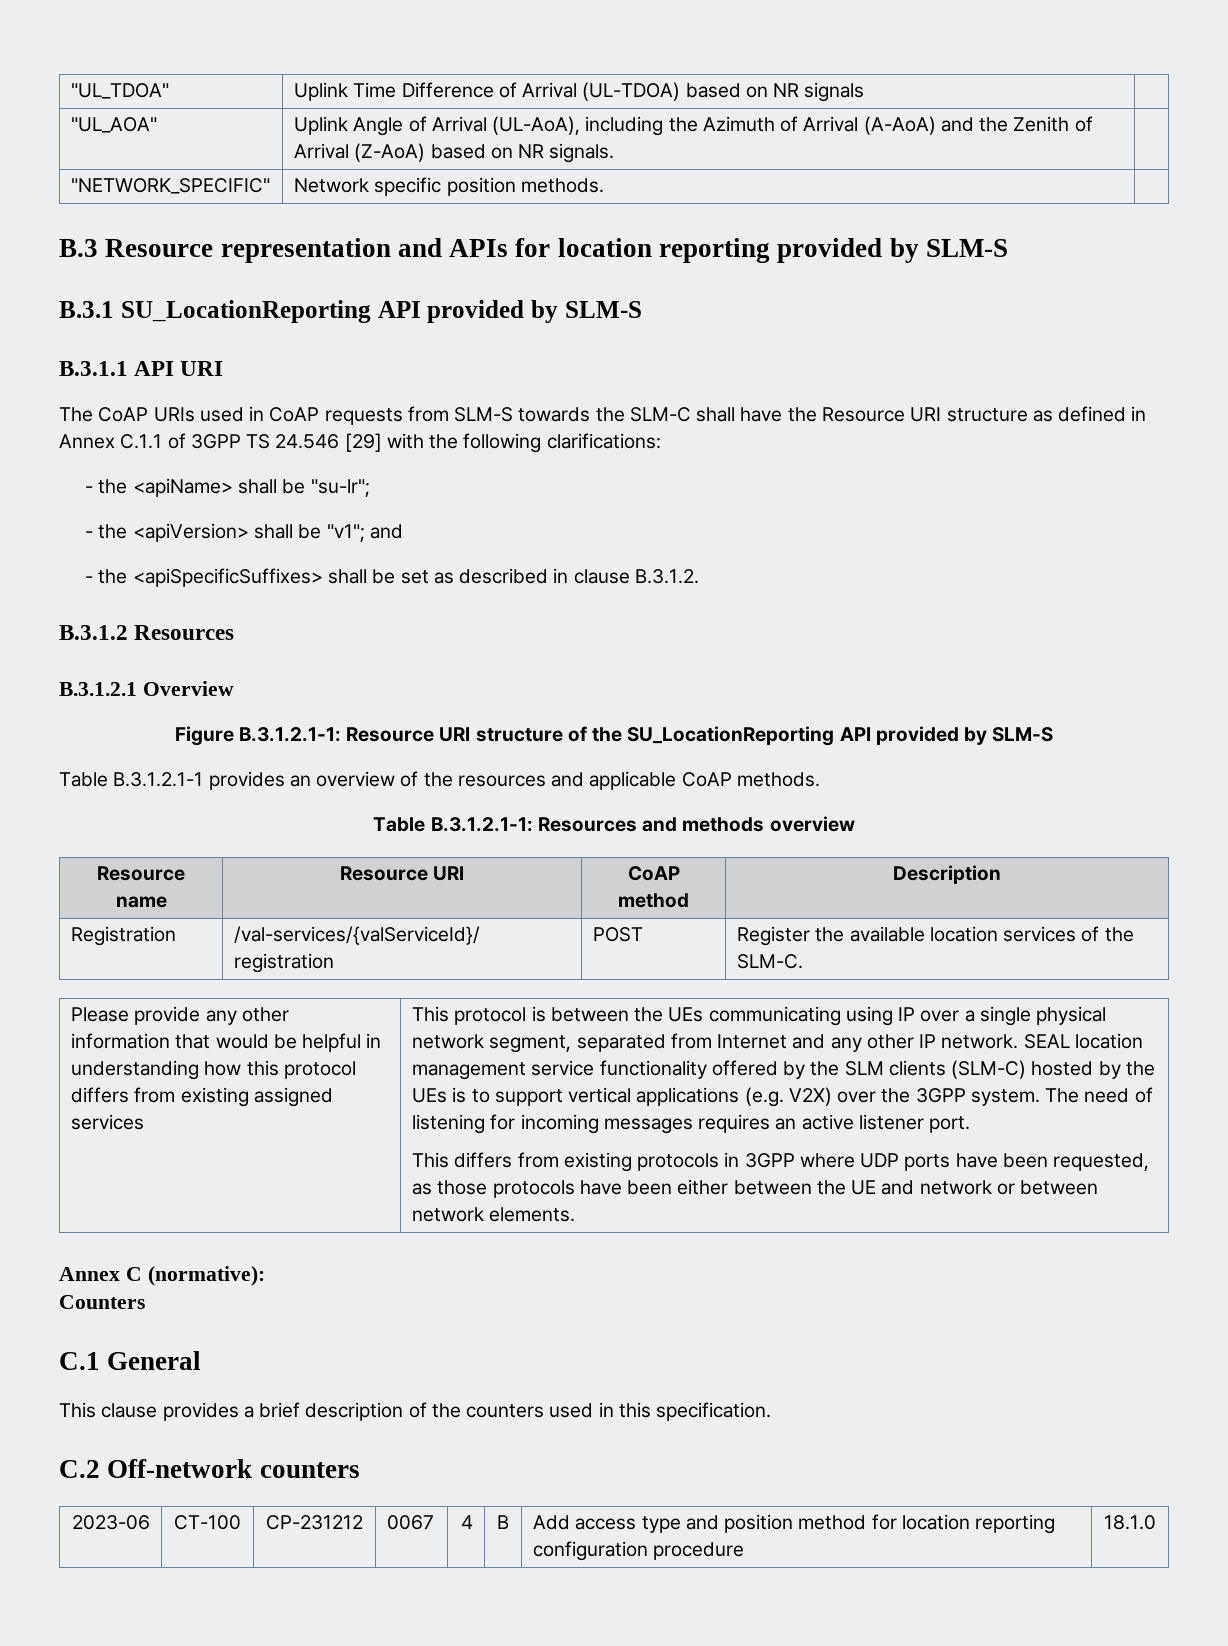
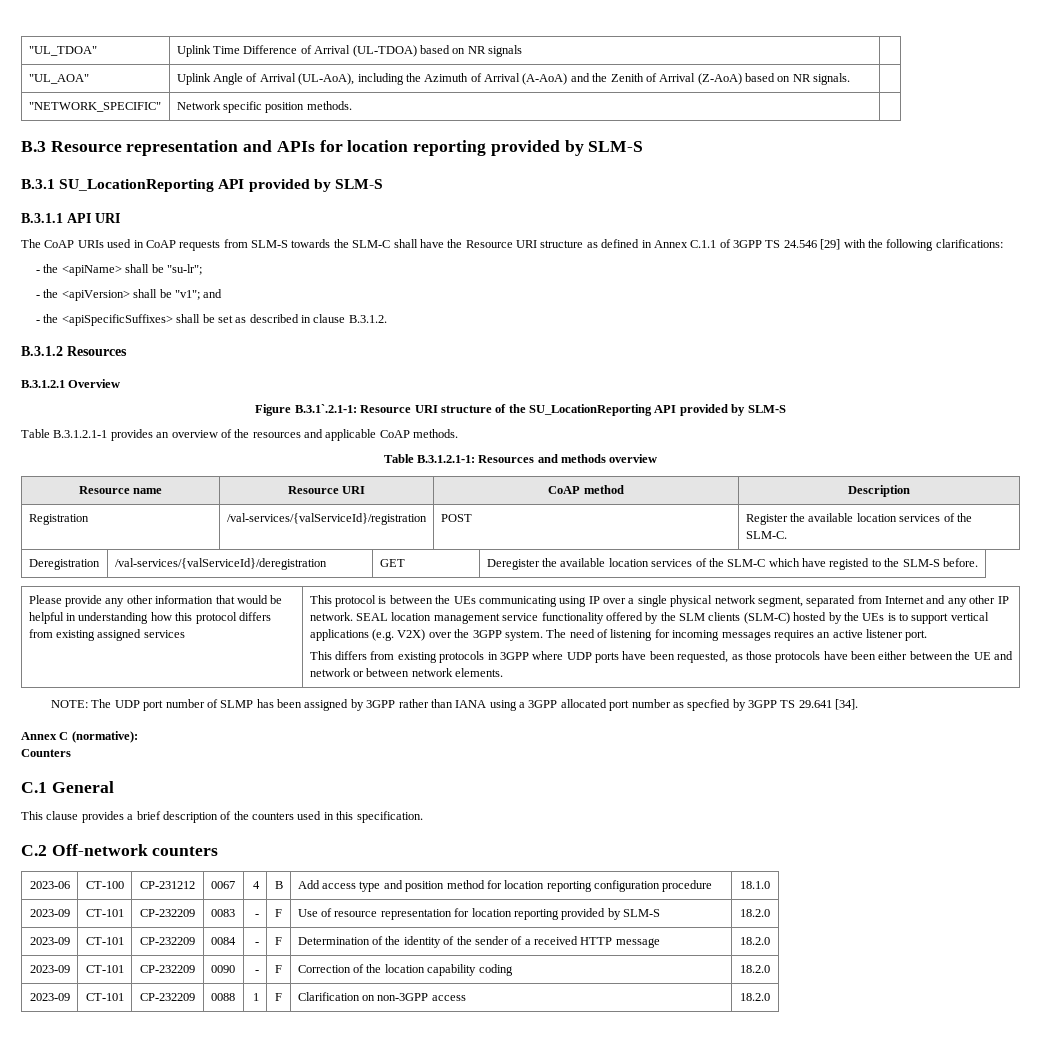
[238,727,341,742] B.3.1.2.1-1: -> [294,404,357,413] B.3.1`.2.1-1:
(803, 961) none -> [28,559,100,570] [114,558,327,570] [379,559,405,567] [486,558,978,570] // Deregistration | /val-services/{valServiceId}/deregistration | GET | Deregister the available location services of the SLM-C which have registed to the SLM-S before.
(576, 1214) none -> [51,699,859,711] // NOTE: The UDP port number of SLMP has been assigned by 3GPP rather than IANA using a 3GPP allocated port number as specfied by 3GPP TS 29.641 [34].
(1156, 1522) none -> [29,909,70,917] [85,909,124,917] [140,909,195,917] [210,909,235,917] [255,914,260,917] [275,909,282,917] [297,908,661,920] [740,909,770,917] [29,937,70,945] [85,937,124,945] [140,937,195,945] [210,937,236,945] [255,942,260,945] [275,937,282,945] [297,936,660,948] [740,937,770,945] [29,965,70,973] [85,965,124,973] [140,965,195,973] [210,965,235,973] [255,970,260,973] [275,965,282,973] [297,964,513,976] [740,965,770,973] [29,993,70,1001] [85,993,124,1001] [140,993,195,1001] [210,993,235,1001] [253,993,260,1001] [275,993,282,1001] [297,992,466,1001] [740,993,770,1001] // 2023-09 | CT-101 | CP-232209 | 0083 | - | F | Use of resource representation for location reporting provided by SLM-S | 18.2.0 // 2023-09 | CT-101 | CP-232209 | 0084 | - | F | Determination of the identity of the sender of a received HTTP message | 18.2.0 // 2023-09 | CT-101 | CP-232209 | 0090 | - | F | Correction of the location capability coding | 18.2.0 // 2023-09 | CT-101 | CP-232209 | 0088 | 1 | F | Clarification on non-3GPP access | 18.2.0

